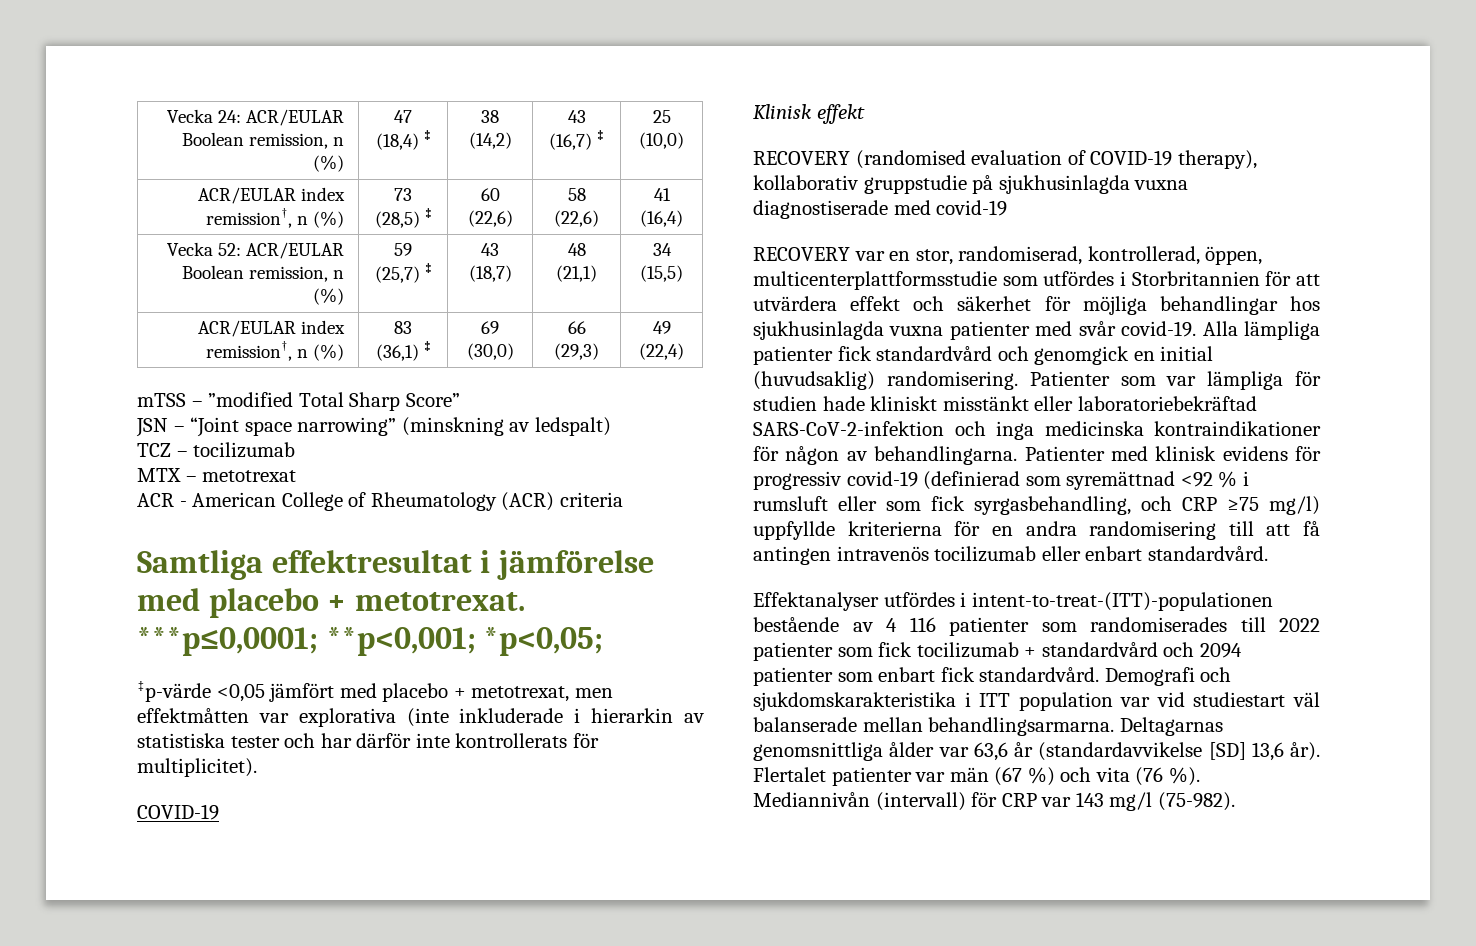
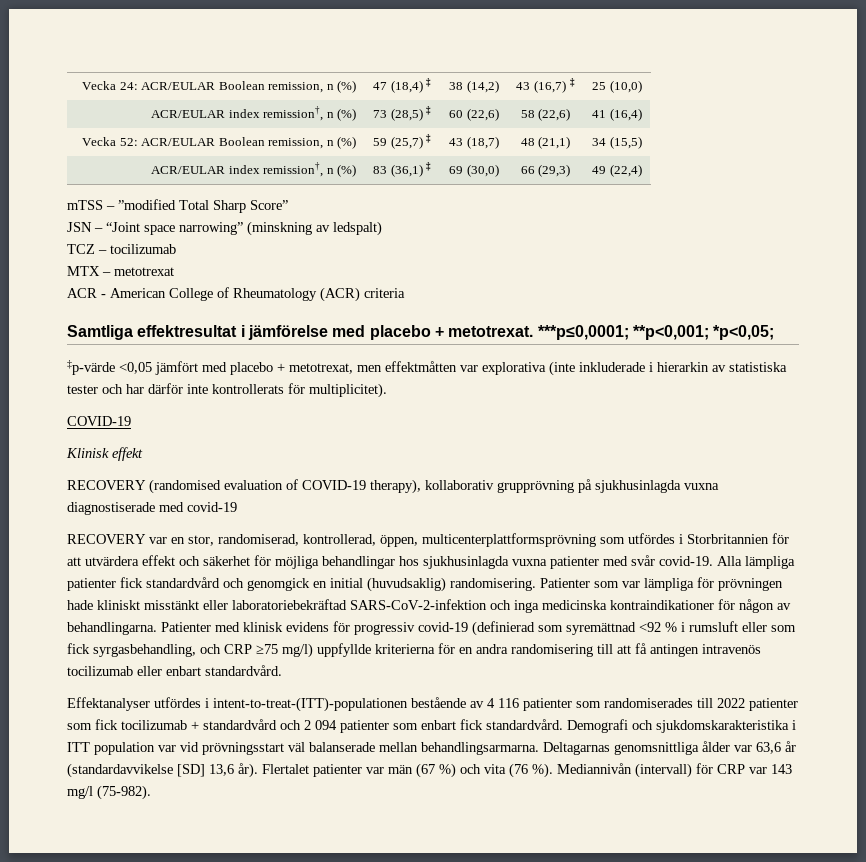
[863,175,967,194] gruppstudie -> [497,480,574,493] grupprövning
[753,271,997,290] multicenterplattformsstudie -> [422,533,596,547] multicenterplattformsprövning
[753,396,817,411] studien -> [718,578,783,591] prövningen
[1199,643,1242,658] 2094 -> [304,720,337,730] 2 094
[1193,692,1286,707] studiestart -> [202,742,284,755] prövningsstart

